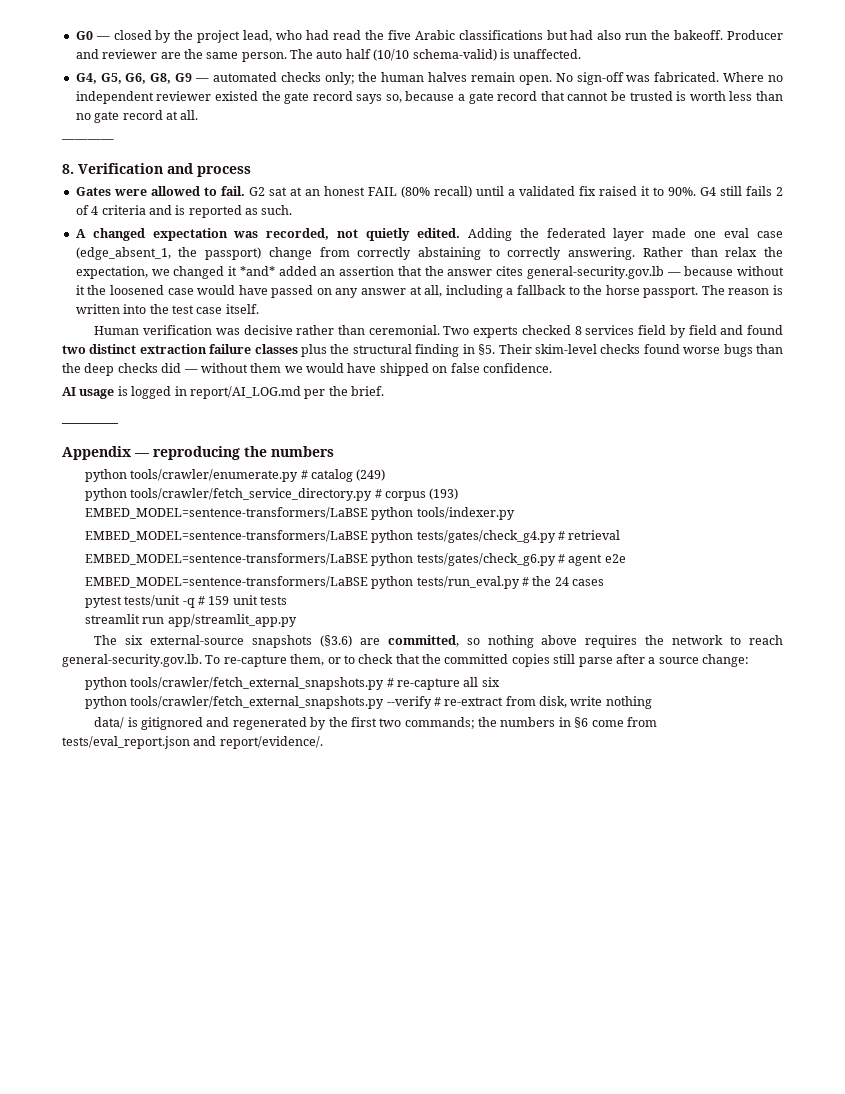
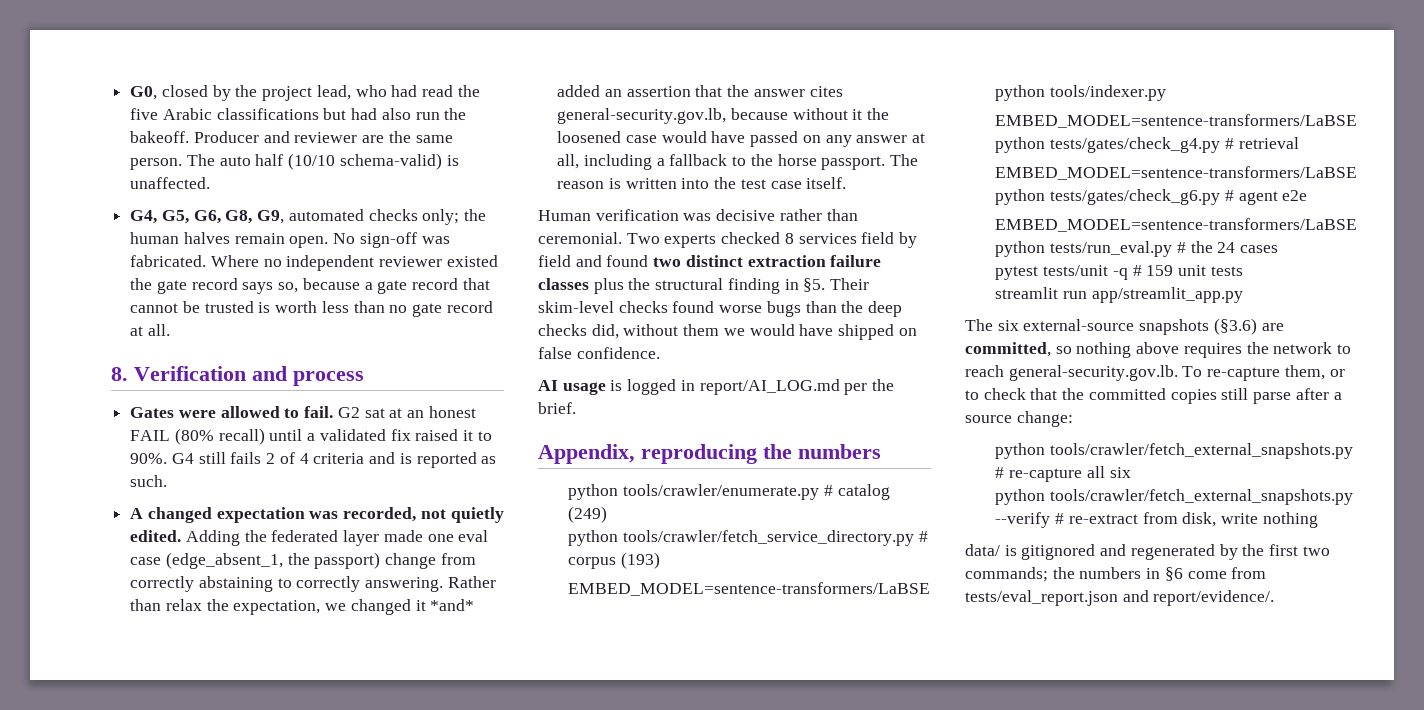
[75,31,110,40] G0 — -> [130,86,158,100] G0,
[175,73,210,82] G9 — -> [257,210,285,224] G9,
[61,139,114,143] // ―――― -> (170, 330) none
[526,266,681,279] general-security.gov.lb — -> [557,108,727,124] general-security.gov.lb,
[161,363,198,373] did — -> [591,324,619,339] did,
[61,423,119,427] [62,446,150,460] ―――― // Appendix — -> [538,444,635,464] Appendix,

